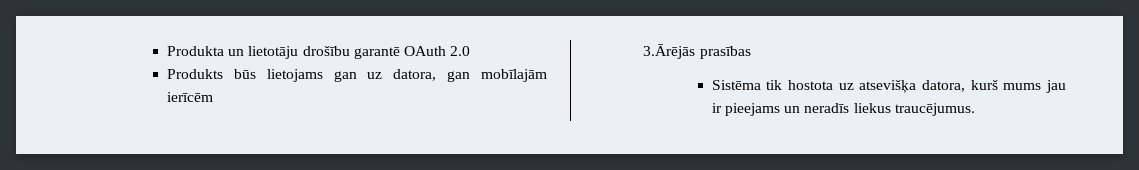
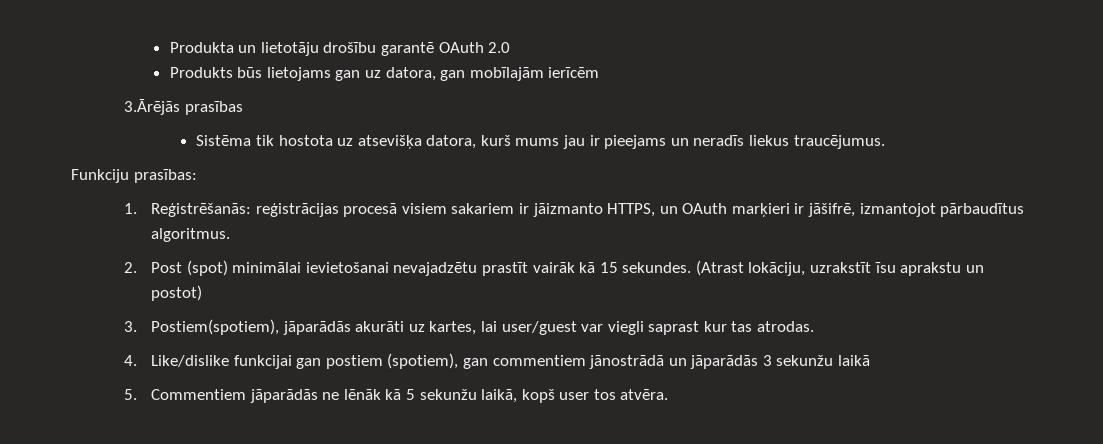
(975, 109) none -> [71,169,197,183] [124,203,1025,217] [150,228,230,242] [124,260,984,276] [150,285,202,301] [124,319,815,335] [124,353,871,369] [124,389,669,403] // Funkciju prasības: // 1. Reģistrēšanās: reģistrācijas procesā visiem sakariem ir jāizmanto HTTPS, un OAuth marķieri ir jāšifrē, izmantojot pārbaudītus algoritmus. // 2. Post (spot) minimālai ievietošanai nevajadzētu prastīt vairāk kā 15 sekundes. (Atrast lokāciju, uzrakstīt īsu aprakstu un postot) // 3. Postiem(spotiem), jāparādās akurāti uz kartes, lai user/guest var viegli saprast kur tas atrodas. // 4. Like/dislike funkcijai gan postiem (spotiem), gan commentiem jānostrādā un jāparādās 3 sekunžu laikā // 5. Commentiem jāparādās ne lēnāk kā 5 sekunžu laikā, kopš user tos atvēra.

